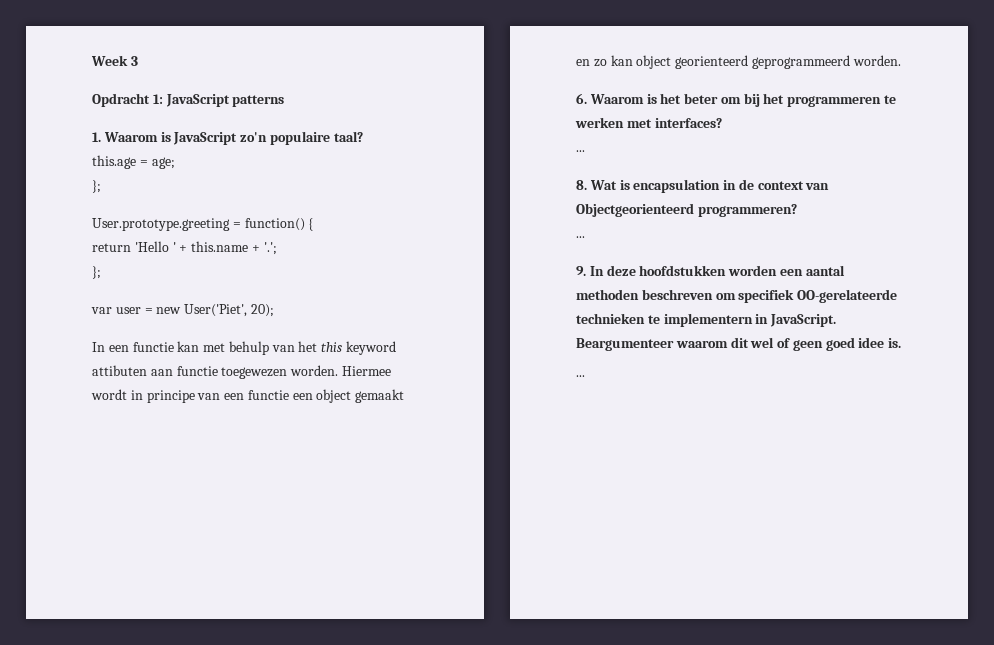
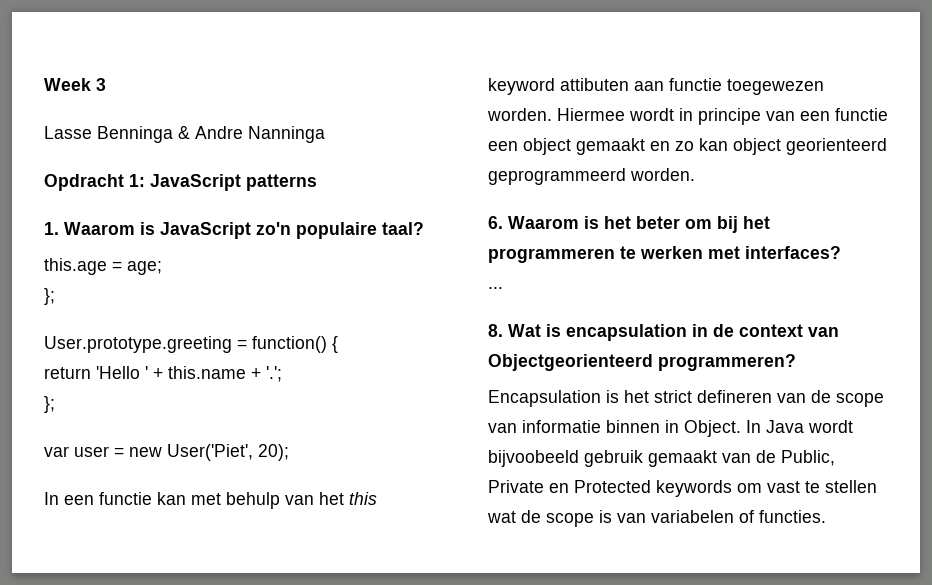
(138, 61) none -> [44,126,325,143] // Lasse Benninga & Andre Nanninga
[576,236,585,238] [576,265,845,276] [576,289,898,303] [576,313,837,327] [576,337,902,351] [576,375,585,377] ... // 9. In deze hoofdstukken worden een aantal methoden beschreven om specifiek OO-gerelateerde technieken te implementern in JavaScript. Beargumenteer waarom dit wel of geen goed idee is. // ... -> [488,390,884,407] [488,420,853,437] [488,450,835,467] [488,480,877,497] [487,510,826,527] Encapsulation is het strict defineren van de scope van informatie binnen in Object. In Java wordt bijvoobeeld gebruik gemaakt van de Public, Private en Protected keywords om vast te stellen wat de scope is van variabelen of functies.

